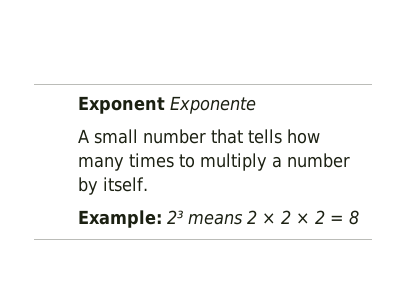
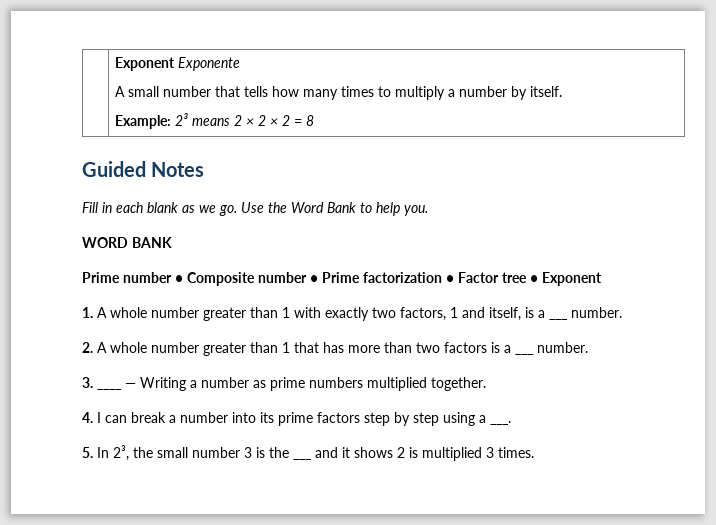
(359, 217) none -> [82,161,205,177] [82,202,428,216] [82,237,172,248] [82,272,602,286] [82,307,545,321] [549,318,567,320] [571,307,622,318] [82,342,511,356] [515,353,533,355] [537,342,588,353] [82,377,93,388] [97,388,121,390] [125,377,486,391] [82,412,511,426] [82,445,289,461] [293,458,311,460] [315,447,534,461] // Guided Notes // Fill in each blank as we go. Use the Word Bank to help you. // WORD BANK // Prime number • Composite number • Prime factorization • Factor tree • Exponent // 1. A whole number greater than 1 with exactly two factors, 1 and itself, is a ___ number. // 2. A whole number greater than 1 that has more than two factors is a ___ number. // 3. ____ — Writing a number as prime numbers multiplied together. // 4. I can break a number into its prime factors step by step using a ___. // 5. In 2³, the small number 3 is the ___ and it shows 2 is multiplied 3 times.

